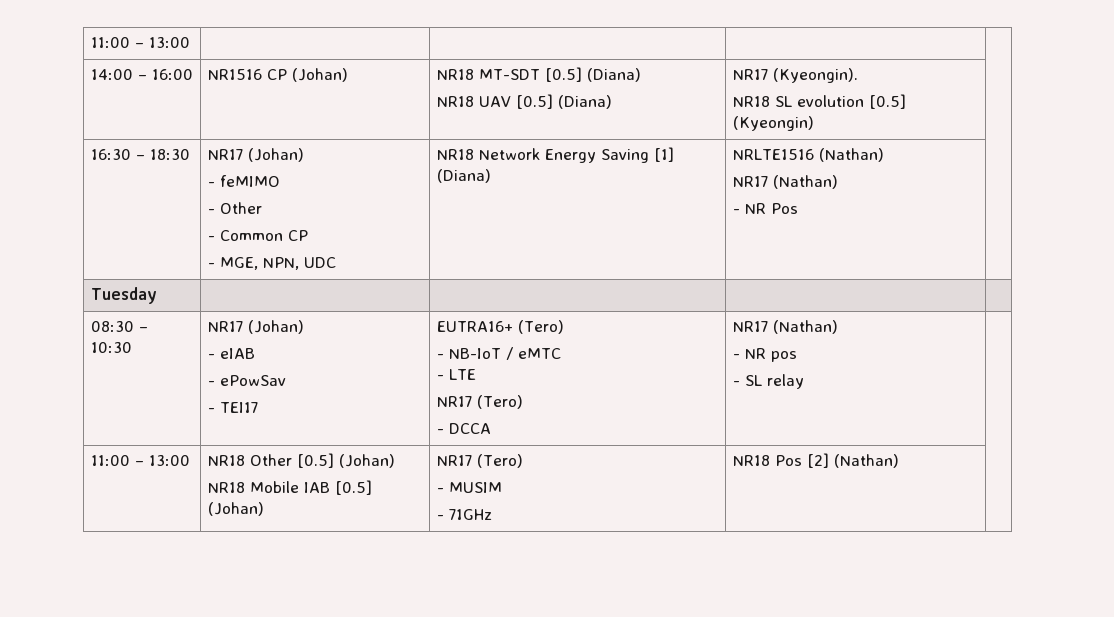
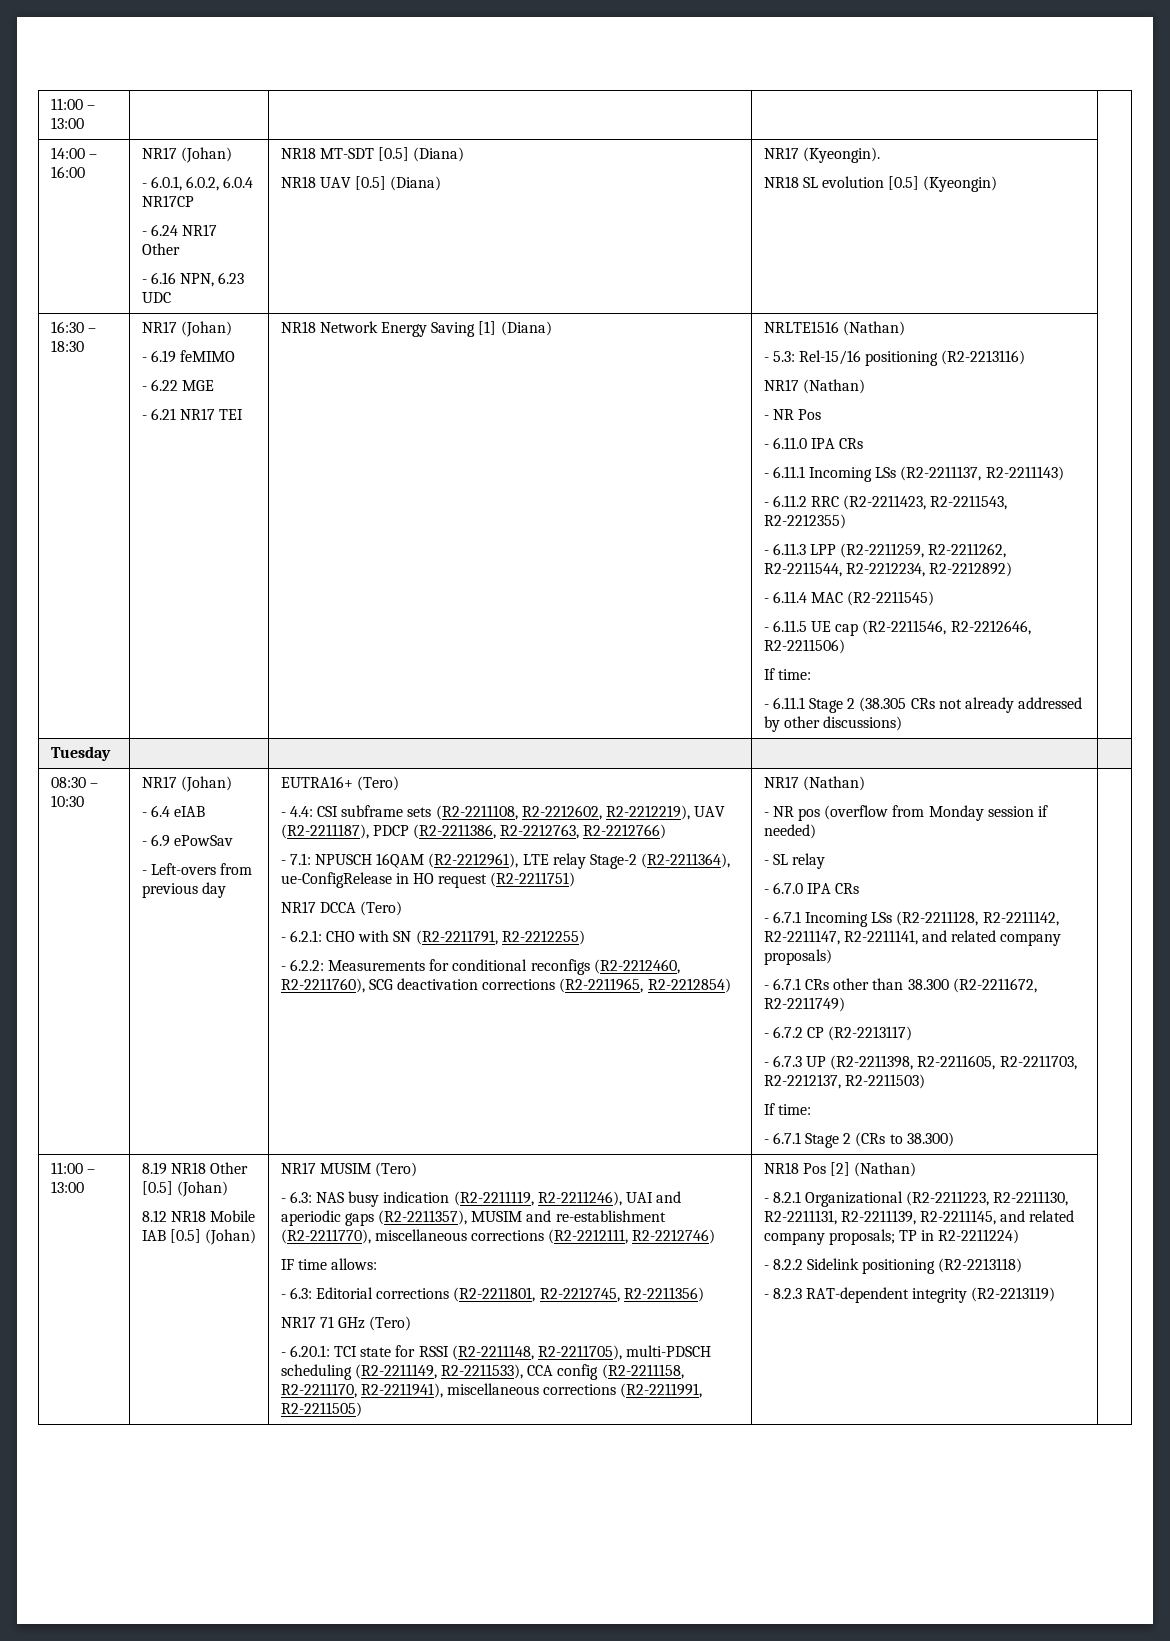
[207,68,348,82] NR1516 CP (Johan) -> [141,147,232,163] [141,176,254,191] [141,195,194,207] [141,224,218,236] [141,243,180,255] [141,272,245,287] [141,292,171,303] NR17 (Johan) // - 6.0.1, 6.0.2, 6.0.4 NR17CP // - 6.24 NR17 Other // - 6.16 NPN, 6.23 UDC
(215, 184) none -> [150,350,176,363] 6.19
[219,202,262,214] [207,230,308,241] [207,257,336,270] Other // - Common CP // - MGE, NPN, UDC -> [150,379,215,391] [141,408,244,420] 6.22 MGE // - 6.21 NR17 TEI
(884, 155) none -> [763,350,1026,366] // - 5.3: Rel-15/16 positioning (R2-2213116)
(798, 208) none -> [763,437,864,449] [763,466,1064,482] [763,495,1008,510] [763,514,846,529] [763,543,1007,558] [763,562,1013,577] [763,591,935,606] [763,620,1031,636] [763,639,845,654] [763,668,811,680] [763,697,1083,713] [763,716,903,732] // - 6.11.0 IPA CRs // - 6.11.1 Incoming LSs (R2-2211137, R2-2211143) // - 6.11.2 RRC (R2-2211423, R2-2211543, R2-2212355) // - 6.11.3 LPP (R2-2211259, R2-2211262, R2-2211544, R2-2212234, R2-2212892) // - 6.11.4 MAC (R2-2211545) // - 6.11.5 UE cap (R2-2211546, R2-2212646, R2-2211506) // If time: // - 6.11.1 Stage 2 (38.305 CRs not already addressed by other discussions)
(215, 356) none -> [150,805,170,817] 6.4
(215, 383) none -> [150,834,170,847] 6.9
[219,402,258,413] TEI17 -> [150,863,253,875] [141,882,226,898] Left-overs from previous day
[448,347,561,360] [436,369,476,380] [436,395,523,409] [436,423,491,434] NB-IoT / eMTC // - LTE // NR17 (Tero) // - DCCA -> [289,805,726,820] [280,824,667,839] [280,853,731,869] [280,872,576,888] [280,901,403,916] [280,930,585,945] [280,959,680,975] [280,978,731,993] 4.4: CSI subframe sets (R2-2211108, R2-2212602, R2-2212219), UAV (R2-2211187), PDCP (R2-2211386, R2-2212763, R2-2212766) // - 7.1: NPUSCH 16QAM (R2-2212961), LTE relay Stage-2 (R2-2211364), ue-ConfigRelease in HO request (R2-2211751) // NR17 DCCA (Tero) // - 6.2.1: CHO with SN (R2-2211791, R2-2212255) // - 6.2.2: Measurements for conditional reconfigs (R2-2212460, R2-2211760), SCG deactivation corrections (R2-2211965, R2-2212854)
[732,374,804,389] [90,455,190,466] // - SL relay | // 11:00 – 13:00 | -> [824,805,1048,821] [763,824,816,839] [763,853,826,869] [763,882,860,894] [763,911,1059,927] [763,930,1062,946] [763,949,832,965] [763,978,1037,993] [763,997,845,1012] [763,1026,913,1041] [763,1055,1077,1070] [763,1074,925,1089] [763,1103,811,1115] [763,1132,954,1148] [50,1162,95,1174] [50,1181,84,1193] [141,1162,167,1175] (overflow from Monday session if needed) // - SL relay // - 6.7.0 IPA CRs // - 6.7.1 Incoming LSs (R2-2211128, R2-2211142, R2-2211147, R2-2211141, and related company proposals) // - 6.7.1 CRs other than 38.300 (R2-2211672, R2-2211749) // - 6.7.2 CP (R2-2213117) // - 6.7.3 UP (R2-2211398, R2-2211605, R2-2211703, R2-2212137, R2-2211503) // If time: // - 6.7.1 Stage 2 (CRs to 38.300) | // 11:00 – 13:00 | 8.19
(395, 461) none -> [141,1210,167,1222] 8.12
[476,454,523,468] [436,482,502,493] [436,509,492,520] [732,453,899,468] (Tero) // - MUSIM // - 71GHz | NR18 Pos [2] (Nathan) -> [319,1162,418,1177] [280,1191,682,1207] [280,1210,666,1226] [280,1229,716,1244] [280,1258,378,1270] [280,1287,704,1302] [280,1316,412,1331] [280,1345,712,1360] [280,1364,684,1380] [280,1383,703,1398] [280,1402,362,1417] [763,1162,917,1177] [763,1191,1069,1207] [763,1210,1075,1225] [763,1229,1020,1245] [763,1258,1023,1274] [763,1287,1056,1303] MUSIM (Tero) // - 6.3: NAS busy indication (R2-2211119, R2-2211246), UAI and aperiodic gaps (R2-2211357), MUSIM and re-establishment (R2-2211770), miscellaneous corrections (R2-2212111, R2-2212746) // IF time allows: // - 6.3: Editorial corrections (R2-2211801, R2-2212745, R2-2211356) // NR17 71 GHz (Tero) // - 6.20.1: TCI state for RSSI (R2-2211148, R2-2211705), multi-PDSCH scheduling (R2-2211149, R2-2211533), CCA config (R2-2211158, R2-2211170, R2-2211941), miscellaneous corrections (R2-2211991, R2-2211505) | NR18 Pos [2] (Nathan) // - 8.2.1 Organizational (R2-2211223, R2-2211130, R2-2211131, R2-2211139, R2-2211145, and related company proposals; TP in R2-2211224) // - 8.2.2 Sidelink positioning (R2-2213118) // - 8.2.3 RAT-dependent integrity (R2-2213119)

